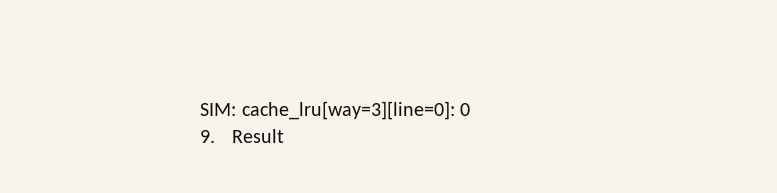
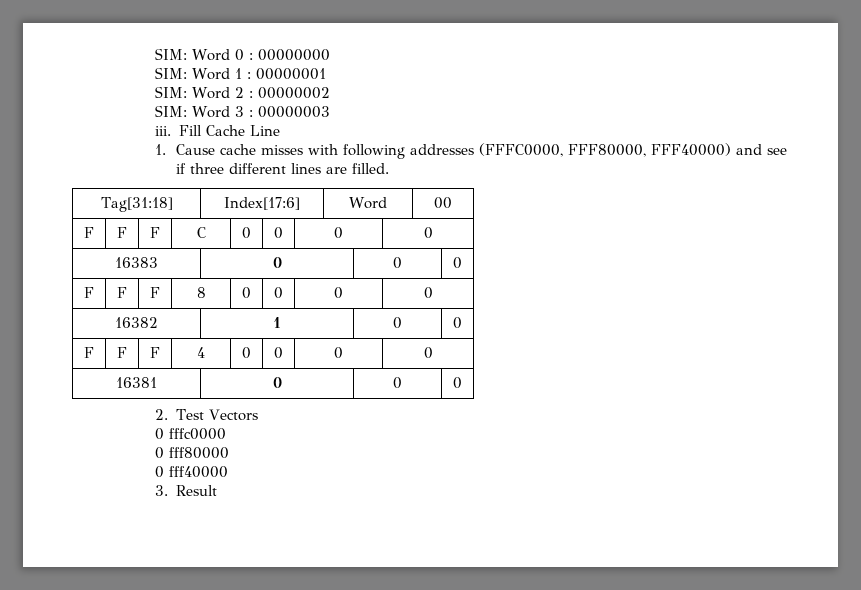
[200,101,471,120] [200,130,216,143] SIM: cache_lru[way=3][line=0]: 0 // 9. -> [155,48,331,61] [155,67,327,80] [155,86,331,99] [155,105,331,118] [155,125,280,136] [155,143,787,159] [175,163,389,174] [100,197,173,212] [224,197,300,210] [349,197,388,209] [434,197,452,209] [84,227,94,238] [117,227,127,238] [150,227,160,238] [196,227,206,238] [242,227,251,239] [274,227,283,239] [334,227,343,239] [423,227,433,239] [115,257,158,268] [272,257,282,268] [393,257,402,269] [453,257,462,269] [84,287,94,298] [117,287,127,298] [150,287,160,298] [196,287,206,298] [242,287,251,299] [274,287,283,299] [334,287,343,299] [423,287,433,299] [115,317,158,328] [273,317,281,328] [393,317,402,329] [453,317,462,329] [84,347,94,358] [117,347,127,358] [150,347,160,358] [197,347,205,358] [242,347,251,359] [274,347,283,359] [334,347,343,359] [423,347,433,359] [116,377,157,388] [272,377,282,388] [393,377,402,389] [453,377,462,389] [155,409,258,421] [155,428,227,440] [155,447,230,459] [155,466,229,478] [155,485,169,496] SIM: Word 0 : 00000000 // SIM: Word 1 : 00000001 // SIM: Word 2 : 00000002 // SIM: Word 3 : 00000003 // iii. Fill Cache Line // 1. Cause cache misses with following addresses (FFFC0000, FFF80000, FFF40000) and see if three different lines are filled. // Tag[31:18] | Index[17:6] | Word | 00 // F | F | F | C | 0 | 0 | 0 | 0 // 16383 | 0 | 0 | 0 // F | F | F | 8 | 0 | 0 | 0 | 0 // 16382 | 1 | 0 | 0 // F | F | F | 4 | 0 | 0 | 0 | 0 // 16381 | 0 | 0 | 0 // 2. Test Vectors // 0 fffc0000 // 0 fff80000 // 0 fff40000 // 3.

